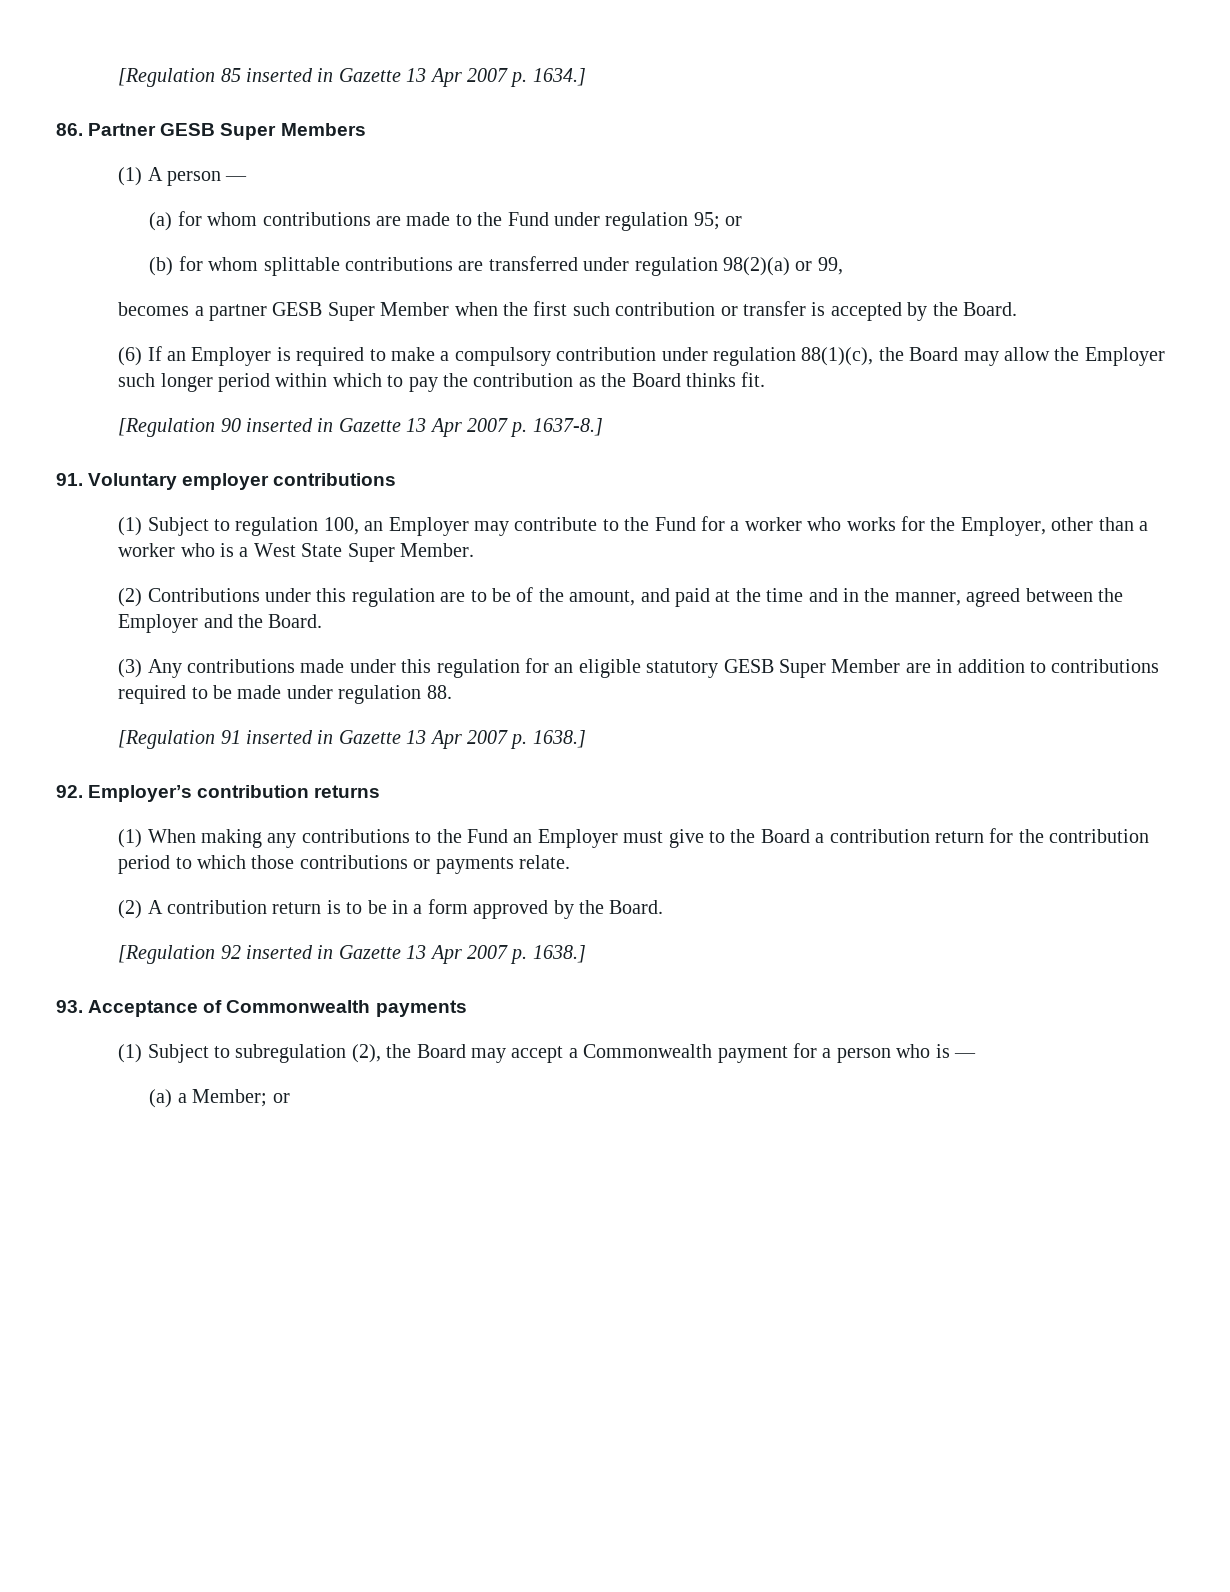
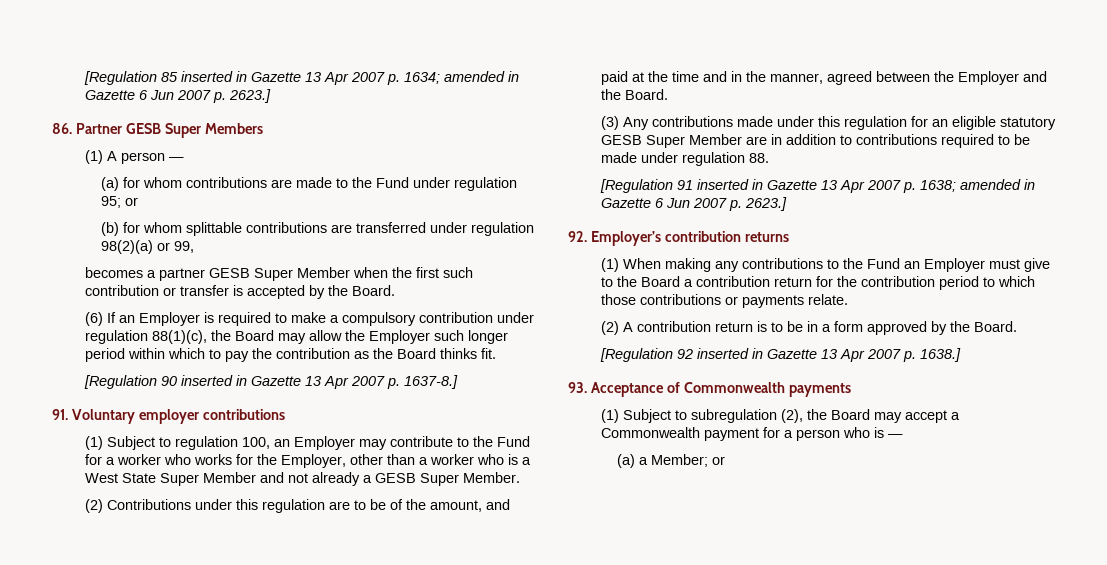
[532,68,586,86] 1634.] -> [403,71,519,84] [84,89,271,103] 1634; amended in Gazette 6 Jun 2007 p. 2623.]
(395, 552) none -> [202,472,459,486] Member and not already a GESB Super
[532,730,586,748] 1638.] -> [919,179,1035,192] [600,197,787,211] 1638; amended in Gazette 6 Jun 2007 p. 2623.]

